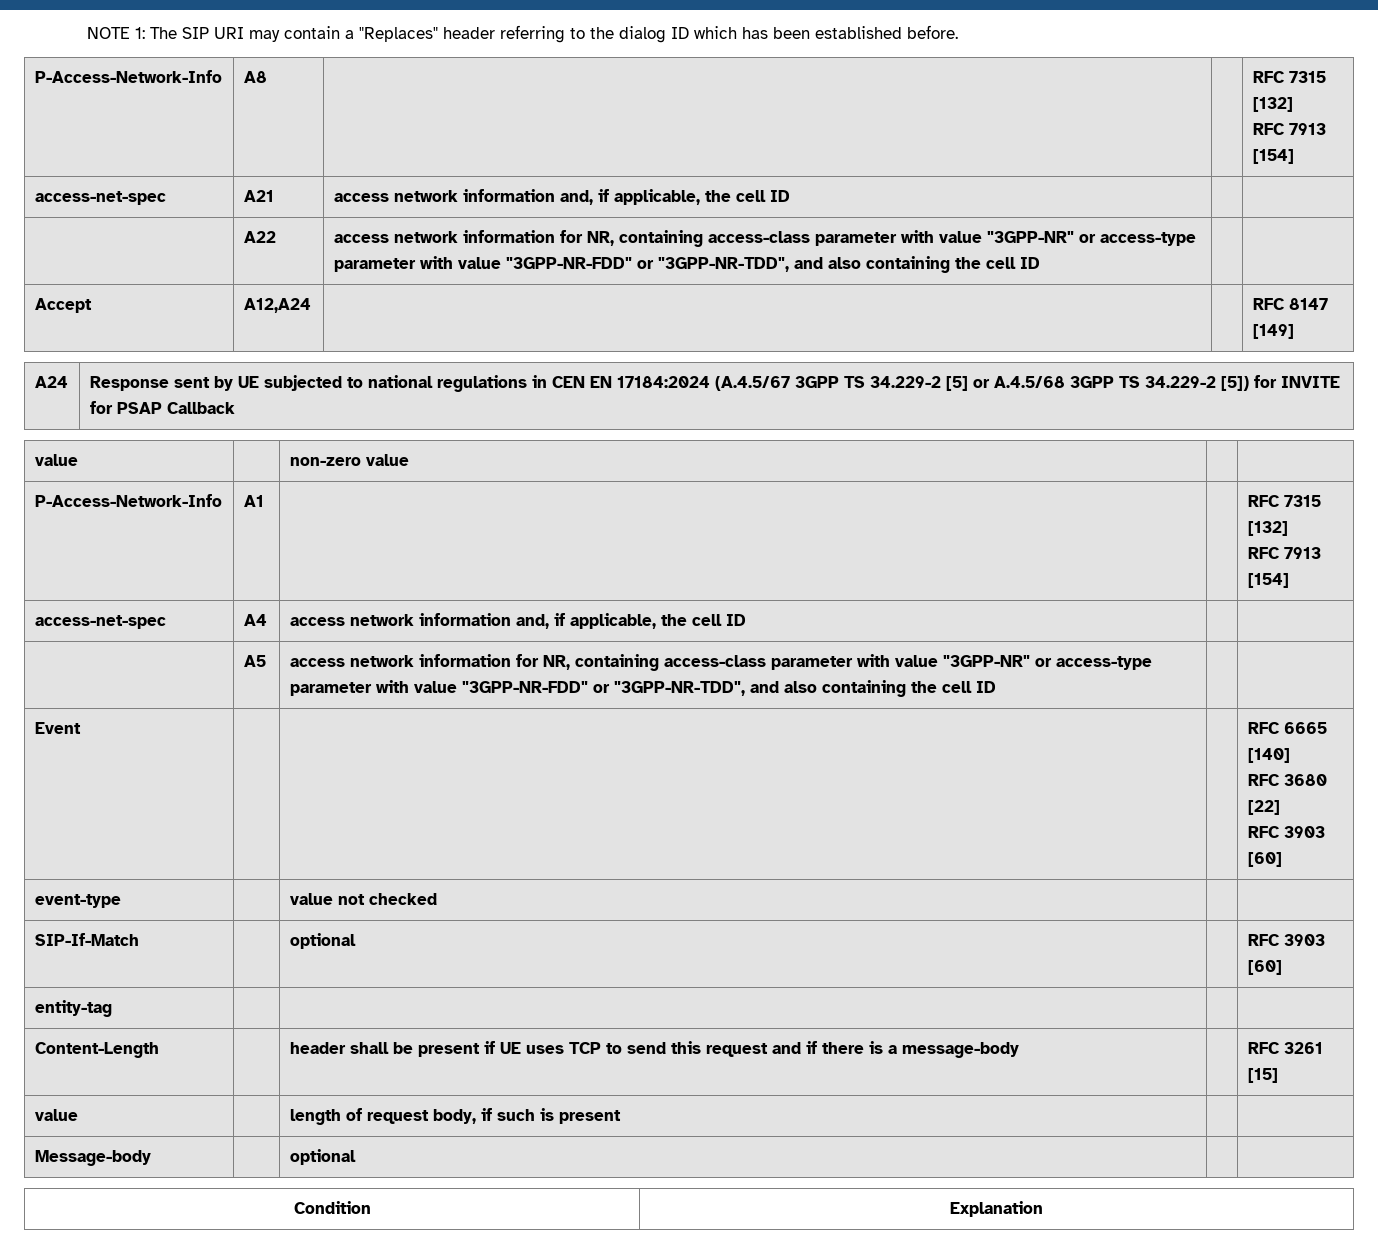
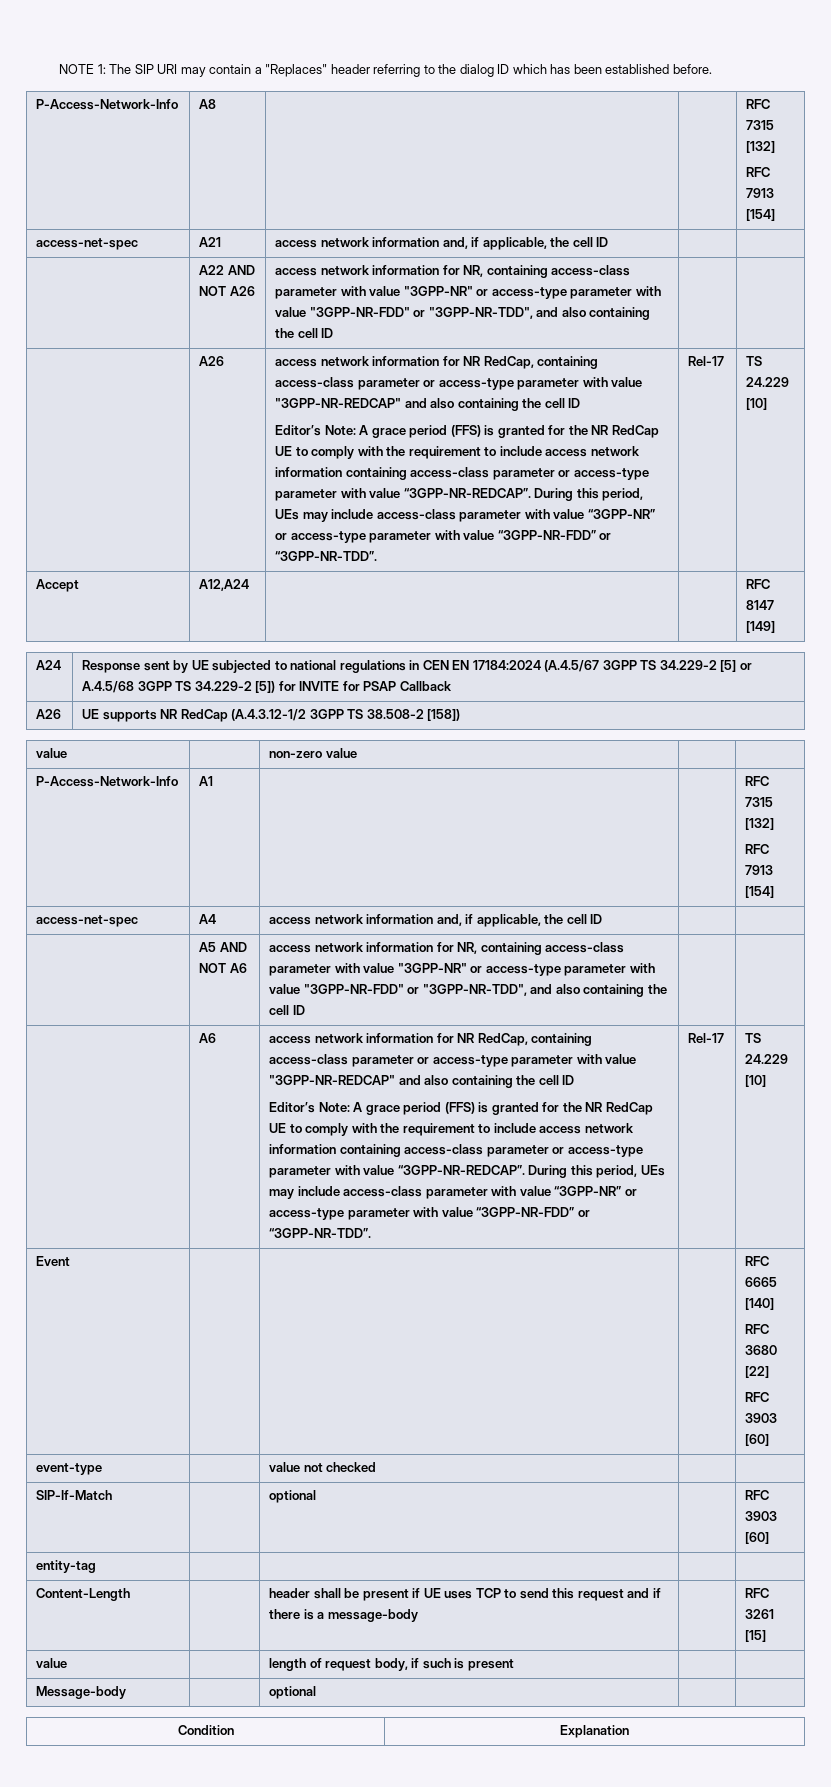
(276, 237) none -> [227,265,255,275] [199,286,255,296] AND NOT A26
(1040, 263) none -> [199,356,225,366] [275,356,599,369] [275,377,643,390] [275,398,581,411] [275,425,659,438] [275,446,640,459] [275,467,649,480] [275,488,644,501] [275,509,655,522] [275,530,612,543] [275,551,378,561] [688,356,725,366] [746,356,763,366] [746,377,790,387] [746,398,768,410] // | A26 | access network information for NR RedCap, containing access-class parameter or access-type parameter with value "3GPP-NR-REDCAP" and also containing the cell ID // Editor’s Note: A grace period (FFS) is granted for the NR RedCap UE to comply with the requirement to include access network information containing access-class parameter or access-type parameter with value “3GPP-NR-REDCAP”. During this period, UEs may include access-class parameter with value “3GPP-NR” or access-type parameter with value “3GPP-NR-FDD” or “3GPP-NR-TDD”. | Rel-17 | TS 24.229 [10]
(235, 408) none -> [36,709,62,719] [82,709,461,722] // A26 | UE supports NR RedCap (A.4.3.12-1/2 3GPP TS 38.508-2 [158])
(266, 661) none -> [219,942,247,952] [199,963,247,973] AND NOT A6
(996, 687) none -> [199,1033,217,1043] [269,1033,593,1046] [269,1054,637,1067] [269,1075,575,1088] [269,1102,653,1115] [269,1123,634,1136] [269,1144,643,1157] [269,1165,665,1178] [269,1186,637,1199] [269,1207,590,1220] [269,1228,372,1238] [688,1033,725,1043] [745,1033,762,1043] [745,1054,789,1064] [745,1075,767,1087] // | A6 | access network information for NR RedCap, containing access-class parameter or access-type parameter with value "3GPP-NR-REDCAP" and also containing the cell ID // Editor’s Note: A grace period (FFS) is granted for the NR RedCap UE to comply with the requirement to include access network information containing access-class parameter or access-type parameter with value “3GPP-NR-REDCAP”. During this period, UEs may include access-class parameter with value “3GPP-NR” or access-type parameter with value “3GPP-NR-FDD” or “3GPP-NR-TDD”. | Rel-17 | TS 24.229 [10]

